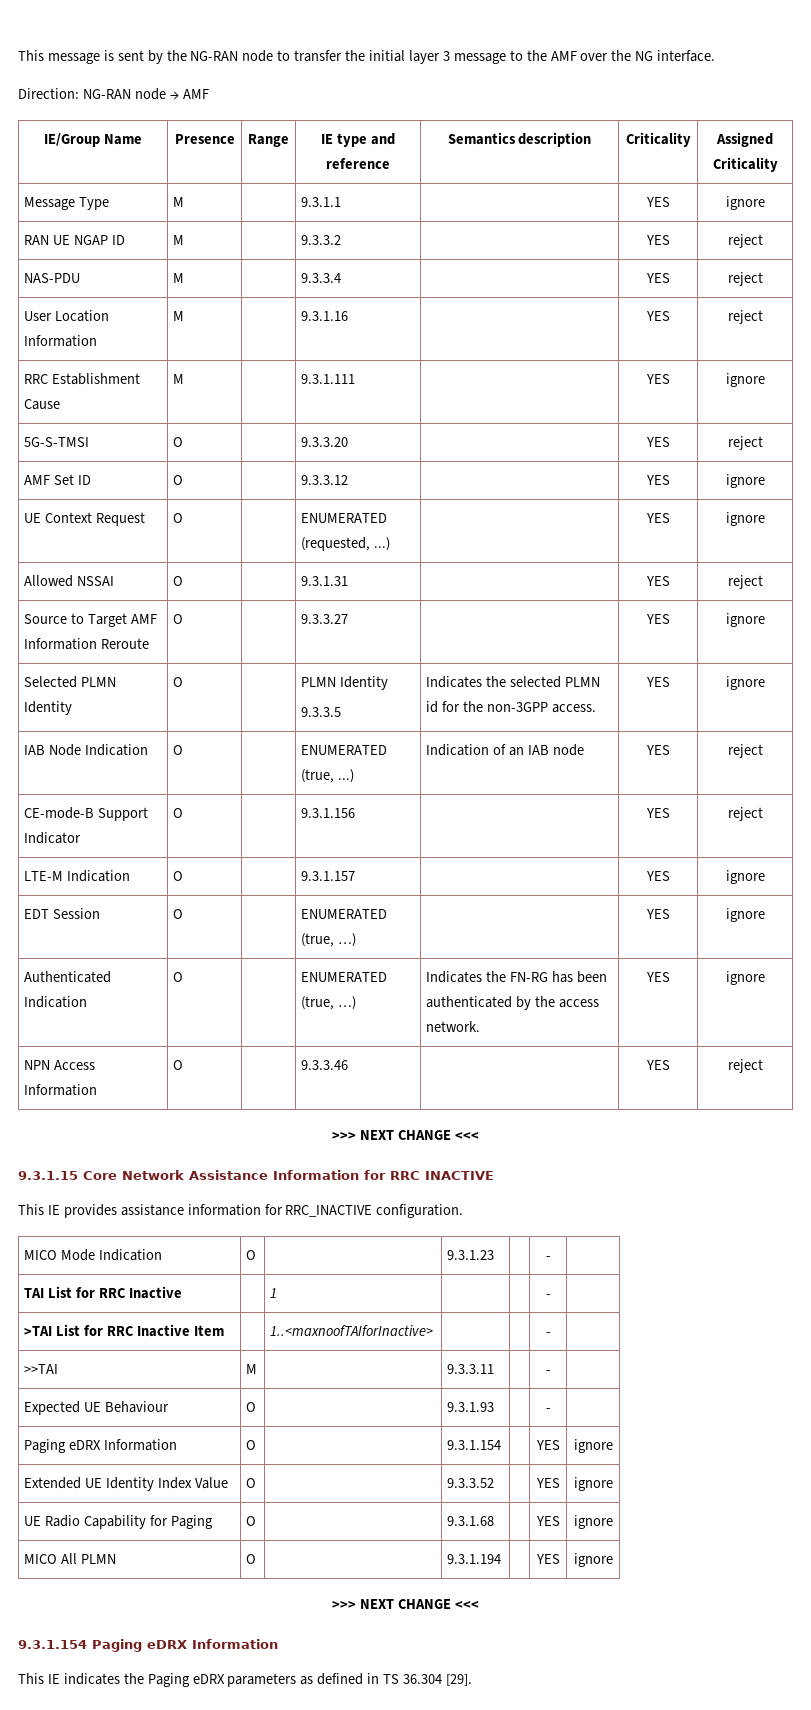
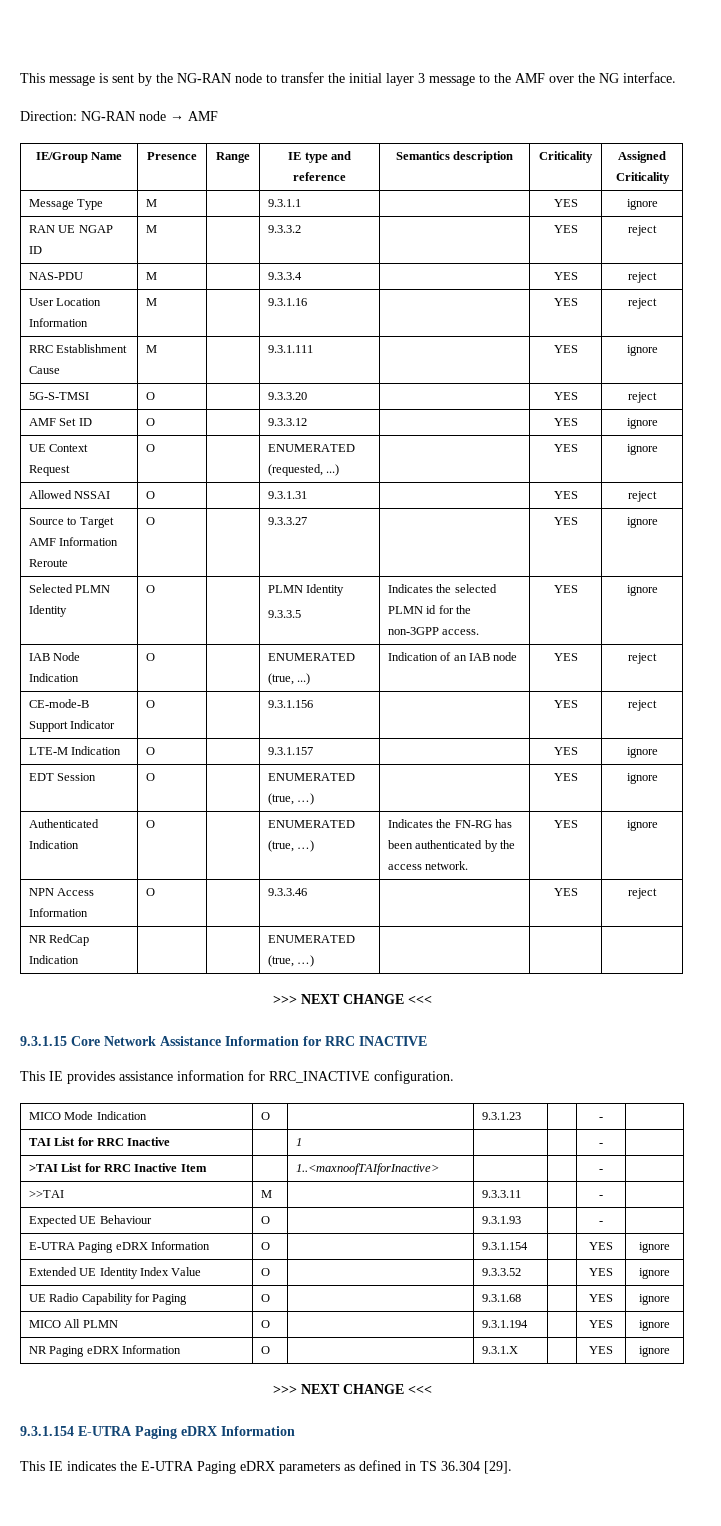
(763, 1066) none -> [28,934,90,946] [28,955,79,964] [267,935,355,943] [267,955,315,967] // NR RedCap Indication | | | ENUMERATED (true, …) | | |
(551, 1410) none -> [28,1242,75,1250] E-UTRA
(613, 1560) none -> [28,1345,182,1357] [260,1346,270,1354] [481,1346,518,1354] [589,1346,613,1354] [639,1346,670,1357] // NR Paging eDRX Information | O | | 9.3.1.X | | YES | ignore
(87, 1644) none -> [78,1426,132,1436] E-UTRA
(144, 1678) none -> [141,1461,194,1471] E-UTRA

